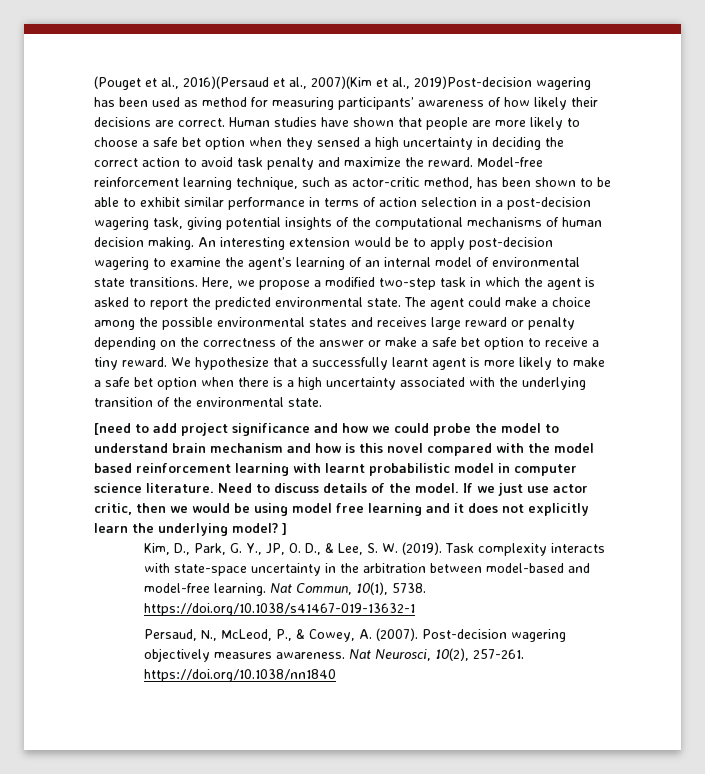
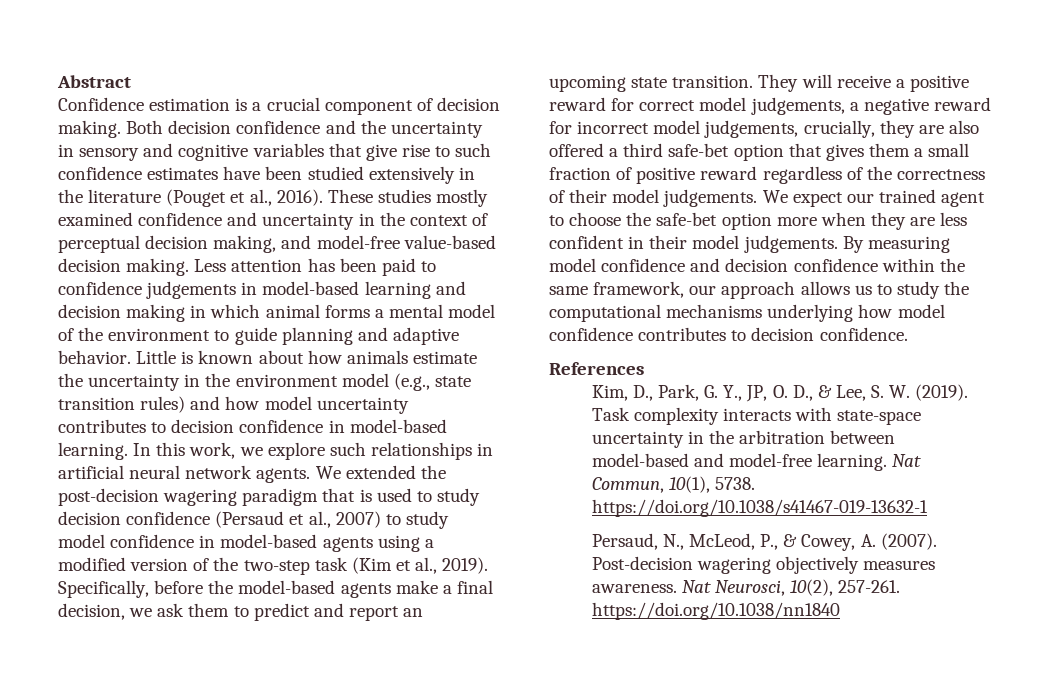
[94,76,591,90] [94,97,598,110] [94,117,580,130] [94,137,564,150] [94,157,543,170] [94,177,611,190] [94,197,591,210] [94,217,602,230] [94,237,553,250] [94,257,580,270] [94,277,595,290] [94,297,591,310] [94,317,575,330] [94,337,599,350] [94,357,605,370] [94,377,586,390] [94,397,322,407] [94,423,559,436] [94,443,594,456] [94,463,577,476] [94,483,588,496] [94,503,589,516] [94,523,287,536] (Pouget et al., 2016)(Persaud et al., 2007)(Kim et al., 2019)Post-decision wagering has been used as method for measuring participants’ awareness of how likely their decisions are correct. Human studies have shown that people are more likely to choose a safe bet option when they sensed a high uncertainty in deciding the correct action to avoid task penalty and maximize the reward. Model-free reinforcement learning technique, such as actor-critic method, has been shown to be able to exhibit similar performance in terms of action selection in a post-decision wagering task, giving potential insights of the computational mechanisms of human decision making. An interesting extension would be to apply post-decision wagering to examine the agent’s learning of an internal model of environmental state transitions. Here, we propose a modified two-step task in which the agent is asked to report the predicted environmental state. The agent could make a choice among the possible environmental states and receives large reward or penalty depending on the correctness of the answer or make a safe bet option to receive a tiny reward. We hypothesize that a successfully learnt agent is more likely to make a safe bet option when there is a high uncertainty associated with the underlying transition of the environmental state. // [need to add project significance and how we could probe the model to understand brain mechanism and how is this novel compared with the model based reinforcement learning with learnt probabilistic model in computer science literature. Need to discuss details of the model. If we just use actor critic, then we would be using model free learning and it does not explicitly learn the underlying model? ] -> [57,75,131,88] [58,97,500,115] [58,120,483,138] [58,143,492,161] [58,166,475,184] [58,189,489,207] [58,212,488,230] [58,235,496,253] [58,258,436,276] [58,281,466,299] [58,304,496,322] [58,327,459,345] [58,350,477,364] [58,373,471,391] [58,396,409,414] [58,419,447,433] [58,442,494,460] [58,465,446,483] [58,488,480,506] [58,511,449,529] [58,534,434,552] [58,557,489,575] [58,580,493,598] [58,603,424,621] [549,74,969,92] [549,97,991,115] [549,120,979,138] [549,143,970,161] [549,166,985,184] [549,189,986,207] [549,212,968,230] [549,235,950,253] [549,258,965,272] [549,281,970,299] [549,304,945,322] [549,327,908,341] [549,362,644,375] Abstract // Confidence estimation is a crucial component of decision making. Both decision confidence and the uncertainty in sensory and cognitive variables that give rise to such confidence estimates have been studied extensively in the literature (Pouget et al., 2016). These studies mostly examined confidence and uncertainty in the context of perceptual decision making, and model-free value-based decision making. Less attention has been paid to confidence judgements in model-based learning and decision making in which animal forms a mental model of the environment to guide planning and adaptive behavior. Little is known about how animals estimate the uncertainty in the environment model (e.g., state transition rules) and how model uncertainty contributes to decision confidence in model-based learning. In this work, we explore such relationships in artificial neural network agents. We extended the post-decision wagering paradigm that is used to study decision confidence (Persaud et al., 2007) to study model confidence in model-based agents using a modified version of the two-step task (Kim et al., 2019). Specifically, before the model-based agents make a final decision, we ask them to predict and report an upcoming state transition. They will receive a positive reward for correct model judgements, a negative reward for incorrect model judgements, crucially, they are also offered a third safe-bet option that gives them a small fraction of positive reward regardless of the correctness of their model judgements. We expect our trained agent to choose the safe-bet option more when they are less confident in their model judgements. By measuring model confidence and decision confidence within the same framework, our approach allows us to study the computational mechanisms underlying how model confidence contributes to decision confidence. // References

